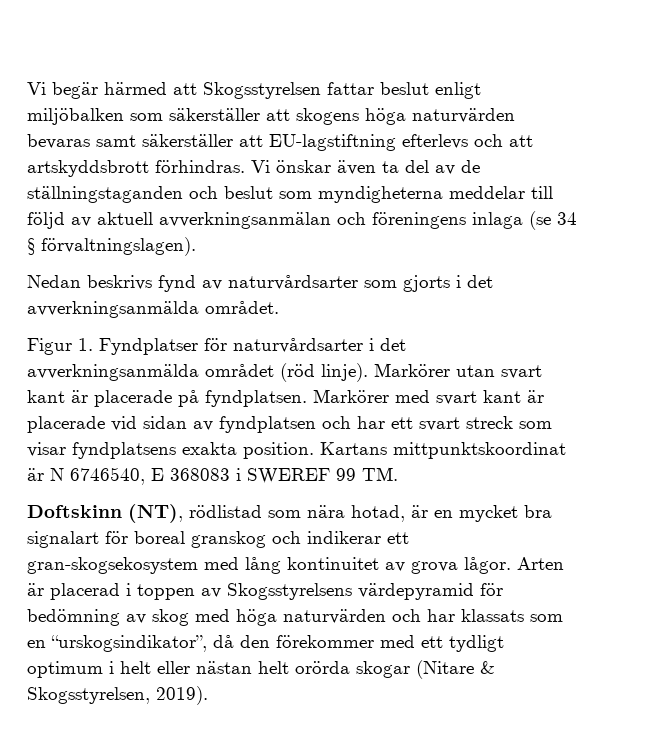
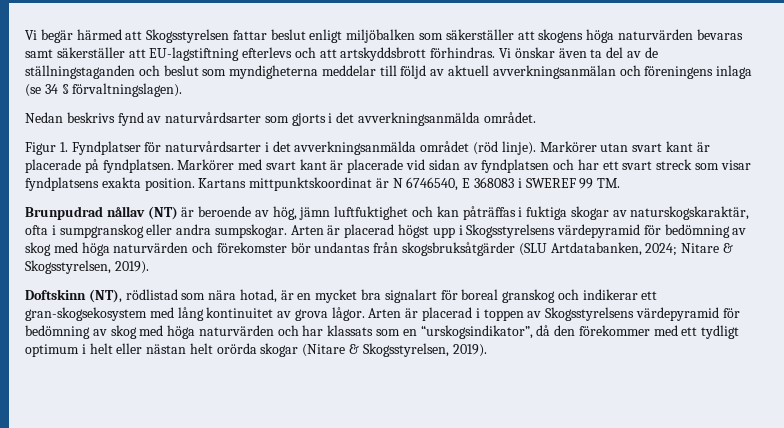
(398, 474) none -> [25,206,750,220] [25,224,747,238] [25,242,733,256] [25,260,149,274] // Brunpudrad nållav (NT) är beroende av hög, jämn luftfuktighet och kan påträffas i fuktiga skogar av naturskogskaraktär, ofta i sumpgranskog eller andra sumpskogar. Arten är placerad högst upp i Skogsstyrelsens värdepyramid för bedömning av skog med höga naturvärden och förekomster bör undantas från skogsbruksåtgärder (SLU Artdatabanken, 2024; Nitare & Skogsstyrelsen, 2019).

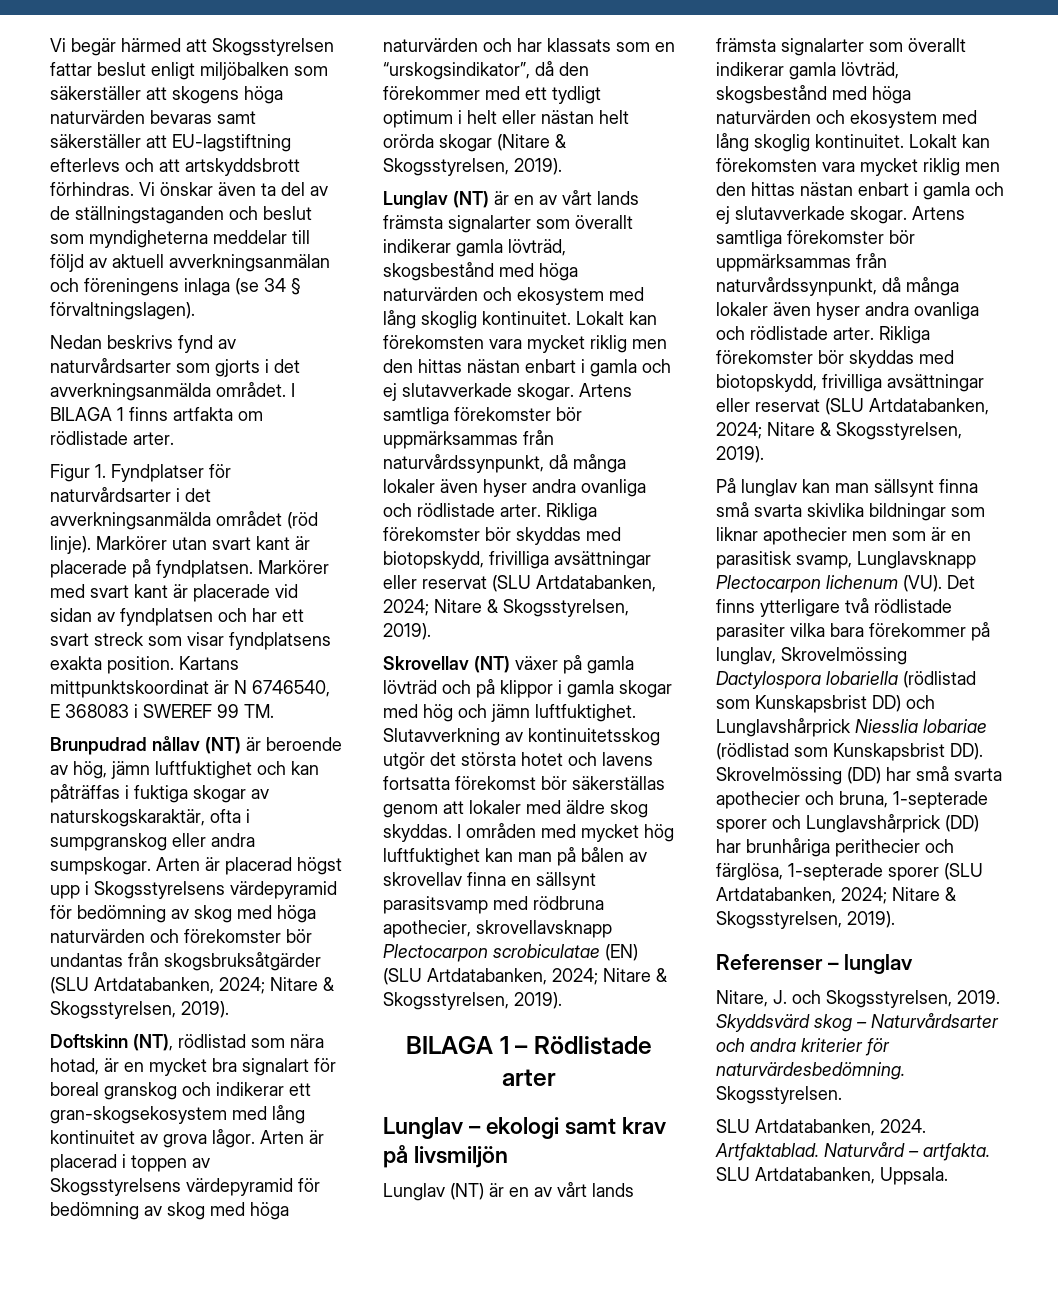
(536, 117) none -> [291,383,295,397] [50,407,263,421] [50,431,174,445] I BILAGA 1 finns artfakta om rödlistade arter.
(487, 350) none -> [383,190,639,209] [383,215,633,233] [383,239,566,257] [383,262,578,281] [383,287,644,305] [383,310,657,329] [383,335,667,353] [383,359,671,377] [383,383,632,401] [383,407,582,425] [383,430,554,449] [383,454,626,473] [383,479,646,497] [383,503,597,521] [383,527,621,545] [383,551,651,569] [383,575,656,592] [383,599,629,617] [383,623,431,640] [383,655,634,674] [383,679,672,698] [383,704,636,722] [383,728,660,746] [383,752,653,770] [383,776,665,790] [383,800,648,818] [383,823,674,842] [383,847,647,866] [383,872,596,890] [383,896,604,914] [383,920,612,938] [383,944,638,962] [383,968,667,985] [383,992,562,1010] [406,1036,652,1055] [502,1069,556,1086] [383,1117,667,1139] [383,1145,509,1168] [383,1182,634,1201] [716,38,966,56] [716,62,899,80] [716,85,911,104] [716,110,977,128] [716,133,990,152] [716,158,1000,176] [716,182,1004,200] [716,206,965,224] [716,230,915,248] [716,253,887,272] [716,277,959,296] [716,302,979,320] [716,326,930,344] [716,350,954,368] [716,374,984,392] [716,398,989,415] [716,422,962,440] [716,446,764,463] [716,478,978,497] [716,502,985,521] [716,527,971,545] [716,551,976,569] [716,575,975,593] [716,598,952,617] [716,622,990,641] [716,647,907,665] [716,671,976,689] [716,695,935,713] [716,718,987,737] [716,743,983,761] [716,766,1002,785] [716,791,988,809] [716,814,979,833] [716,838,954,857] [716,863,983,881] [716,887,956,904] [716,911,895,929] [716,954,914,974] [716,990,1000,1008] [716,1013,999,1032] [716,1038,890,1056] [716,1062,905,1080] [716,1086,842,1104] [716,1119,926,1136] [715,1142,990,1161] [716,1167,948,1185] // Lunglav (NT) är en av vårt lands främsta signalarter som överallt indikerar gamla lövträd, skogsbestånd med höga naturvärden och ekosystem med lång skoglig kontinuitet. Lokalt kan förekomsten vara mycket riklig men den hittas nästan enbart i gamla och ej slutavverkade skogar. Artens samtliga förekomster bör uppmärksammas från naturvårdssynpunkt, då många lokaler även hyser andra ovanliga och rödlistade arter. Rikliga förekomster bör skyddas med biotopskydd, frivilliga avsättningar eller reservat (SLU Artdatabanken, 2024; Nitare & Skogsstyrelsen, 2019). // Skrovellav (NT) växer på gamla lövträd och på klippor i gamla skogar med hög och jämn luftfuktighet. Slutavverkning av kontinuitetsskog utgör det största hotet och lavens fortsatta förekomst bör säkerställas genom att lokaler med äldre skog skyddas. I områden med mycket hög luftfuktighet kan man på bålen av skrovellav finna en sällsynt parasitsvamp med rödbruna apothecier, skrovellavsknapp Plectocarpon scrobiculatae (EN) (SLU Artdatabanken, 2024; Nitare & Skogsstyrelsen, 2019). // BILAGA 1 – Rödlistade arter // Lunglav – ekologi samt krav på livsmiljön // Lunglav (NT) är en av vårt lands främsta signalarter som överallt indikerar gamla lövträd, skogsbestånd med höga naturvärden och ekosystem med lång skoglig kontinuitet. Lokalt kan förekomsten vara mycket riklig men den hittas nästan enbart i gamla och ej slutavverkade skogar. Artens samtliga förekomster bör uppmärksammas från naturvårdssynpunkt, då många lokaler även hyser andra ovanliga och rödlistade arter. Rikliga förekomster bör skyddas med biotopskydd, frivilliga avsättningar eller reservat (SLU Artdatabanken, 2024; Nitare & Skogsstyrelsen, 2019). // På lunglav kan man sällsynt finna små svarta skivlika bildningar som liknar apothecier men som är en parasitisk svamp, Lunglavsknapp Plectocarpon lichenum (VU). Det finns ytterligare två rödlistade parasiter vilka bara förekommer på lunglav, Skrovelmössing Dactylospora lobariella (rödlistad som Kunskapsbrist DD) och Lunglavshårprick Niesslia lobariae (rödlistad som Kunskapsbrist DD). Skrovelmössing (DD) har små svarta apothecier och bruna, 1-septerade sporer och Lunglavshårprick (DD) har brunhåriga perithecier och färglösa, 1-septerade sporer (SLU Artdatabanken, 2024; Nitare & Skogsstyrelsen, 2019). // Referenser – lunglav // Nitare, J. och Skogsstyrelsen, 2019. Skyddsvärd skog – Naturvårdsarter och andra kriterier för naturvärdesbedömning. Skogsstyrelsen. // SLU Artdatabanken, 2024. Artfaktablad. Naturvård – artfakta. SLU Artdatabanken, Uppsala.

